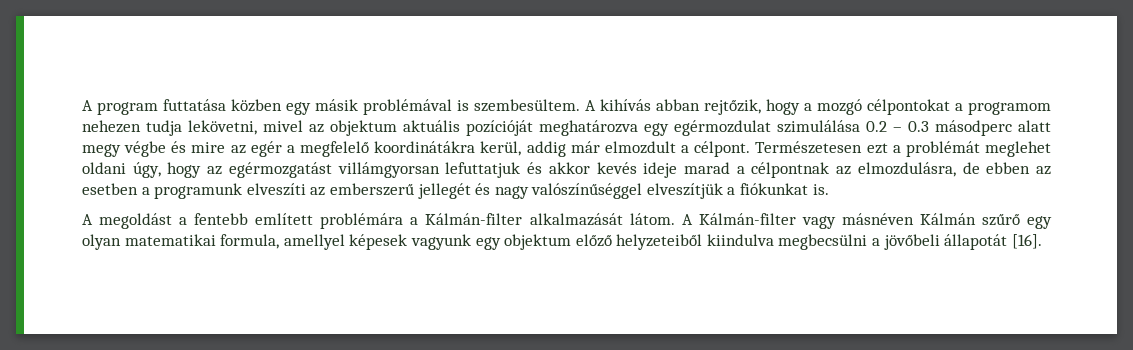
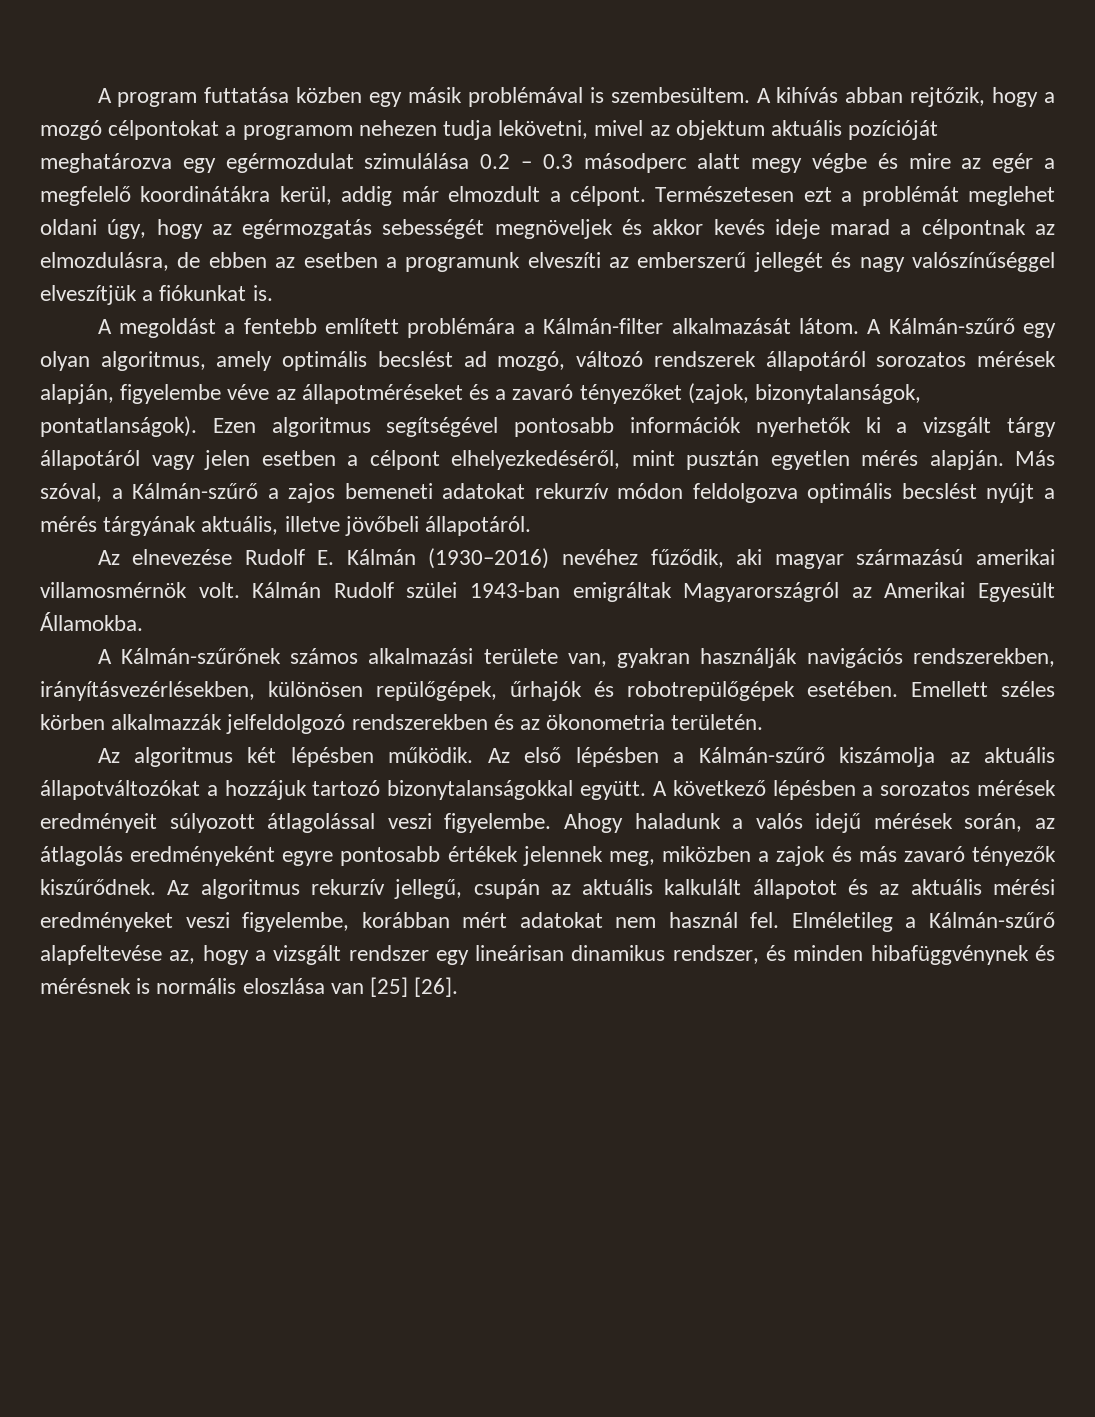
[228,162,521,178] egérmozgatást villámgyorsan lefuttatjuk -> [242,219,613,239] egérmozgatás sebességét megnöveljek
[698,213,1052,229] [82,234,1042,250] Kálmán-filter vagy másnéven Kálmán szűrő egy olyan matematikai formula, amellyel képesek vagyunk egy objektum előző helyzeteiből kiindulva megbecsülni a jövőbeli állapotát [16]. -> [888,318,1056,338] [40,351,1056,371] [40,383,922,404] [40,416,1056,437] [40,450,1055,470] [40,483,1055,503] [40,516,532,536] [97,548,1055,569] [40,582,1055,602] [40,612,143,631] [97,648,1055,668] [40,681,1055,701] [40,714,764,734] [97,747,1055,767] [40,780,1057,800] [40,813,1056,833] [40,846,1057,866] [40,879,1055,899] [40,912,1055,932] [40,945,1055,965] [40,977,459,997] Kálmán-szűrő egy olyan algoritmus, amely optimális becslést ad mozgó, változó rendszerek állapotáról sorozatos mérések alapján, figyelembe véve az állapotméréseket és a zavaró tényezőket (zajok, bizonytalanságok, pontatlanságok). Ezen algoritmus segítségével pontosabb információk nyerhetők ki a vizsgált tárgy állapotáról vagy jelen esetben a célpont elhelyezkedéséről, mint pusztán egyetlen mérés alapján. Más szóval, a Kálmán-szűrő a zajos bemeneti adatokat rekurzív módon feldolgozva optimális becslést nyújt a mérés tárgyának aktuális, illetve jövőbeli állapotáról. // Az elnevezése Rudolf E. Kálmán (1930–2016) nevéhez fűződik, aki magyar származású amerikai villamosmérnök volt. Kálmán Rudolf szülei 1943-ban emigráltak Magyarországról az Amerikai Egyesült Államokba. // A Kálmán-szűrőnek számos alkalmazási területe van, gyakran használják navigációs rendszerekben, irányításvezérlésekben, különösen repülőgépek, űrhajók és robotrepülőgépek esetében. Emellett széles körben alkalmazzák jelfeldolgozó rendszerekben és az ökonometria területén. // Az algoritmus két lépésben működik. Az első lépésben a Kálmán-szűrő kiszámolja az aktuális állapotváltozókat a hozzájuk tartozó bizonytalanságokkal együtt. A következő lépésben a sorozatos mérések eredményeit súlyozott átlagolással veszi figyelembe. Ahogy haladunk a valós idejű mérések során, az átlagolás eredményeként egyre pontosabb értékek jelennek meg, miközben a zajok és más zavaró tényezők kiszűrődnek. Az algoritmus rekurzív jellegű, csupán az aktuális kalkulált állapotot és az aktuális mérési eredményeket veszi figyelembe, korábban mért adatokat nem használ fel. Elméletileg a Kálmán-szűrő alapfeltevése az, hogy a vizsgált rendszer egy lineárisan dinamikus rendszer, és minden hibafüggvénynek és mérésnek is normális eloszlása van [25] [26].

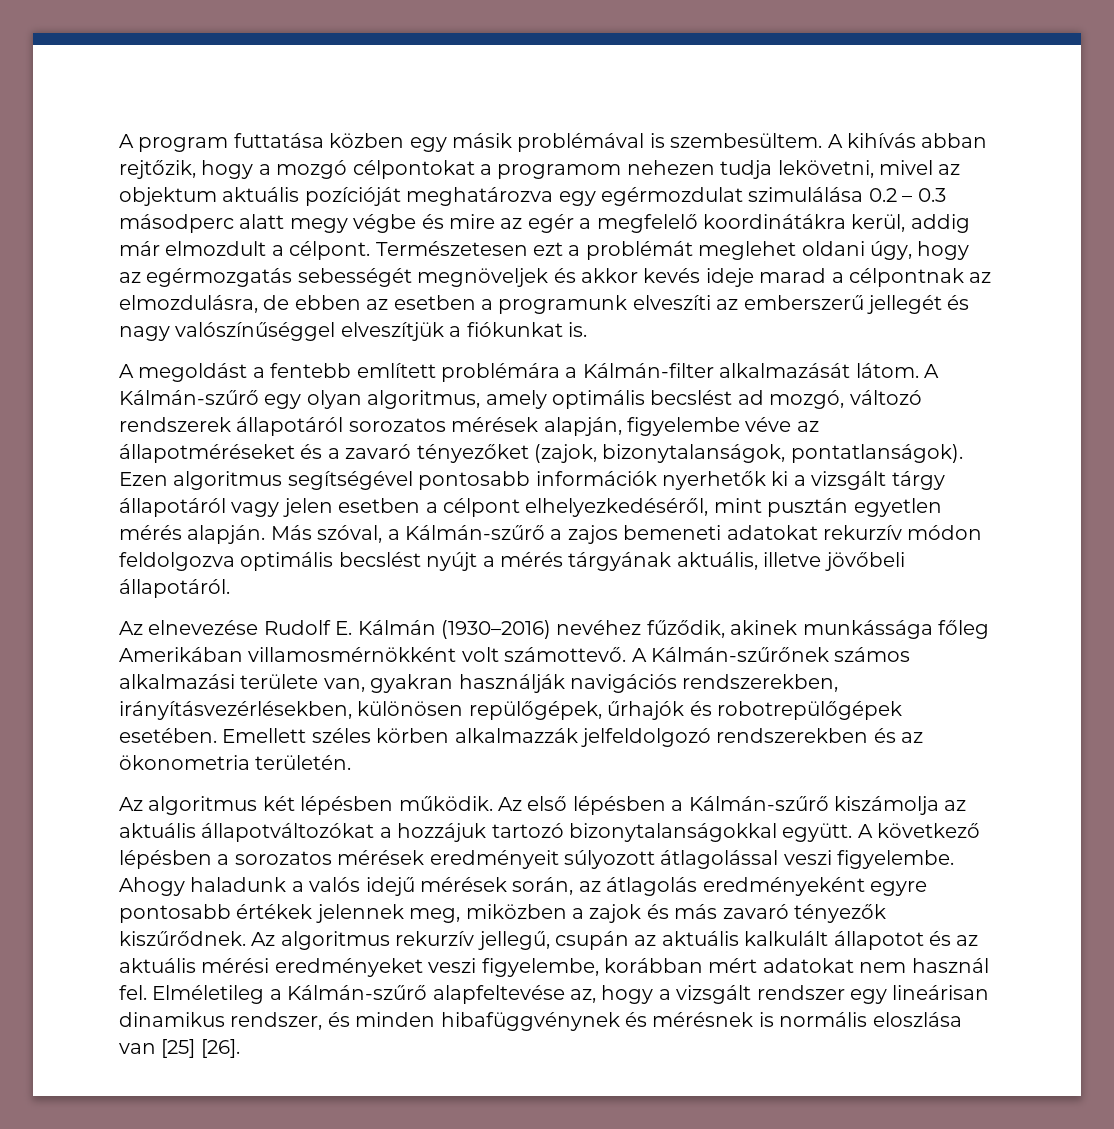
[736,549,1055,569] [40,582,1055,602] [40,612,143,631] aki magyar származású amerikai villamosmérnök volt. Kálmán Rudolf szülei 1943-ban emigráltak Magyarországról az Amerikai Egyesült Államokba. // -> [730,620,989,639] [119,647,627,662] akinek munkássága főleg Amerikában villamosmérnökként volt számottevő.

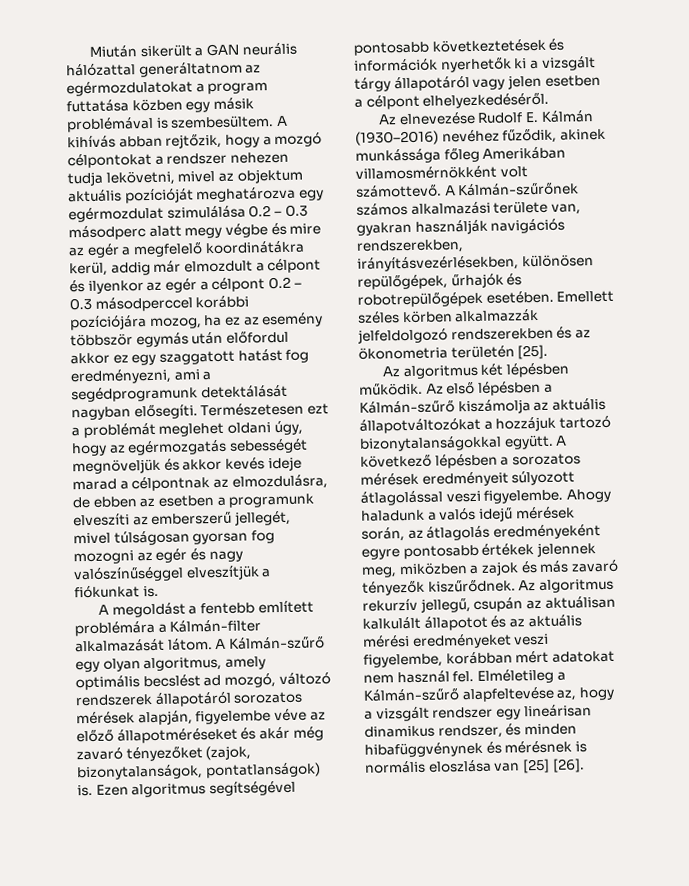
[119,134,134,148] A -> [88,42,297,58] [66,61,262,78] [66,80,205,97] Miután sikerült a GAN neurális hálózattal generáltatnom az egérmozdulatokat a
[497,164,622,179] programom -> [166,152,228,165] rendszer
[289,241,371,260] célpont. -> [267,258,322,274] [69,276,302,294] [69,295,250,312] [69,312,324,331] [70,330,289,348] [70,348,310,366] [70,368,213,385] [71,384,288,403] [71,404,198,421] célpont és ilyenkor az egér a célpont 0.2 – 0.3 másodperccel korábbi pozíciójára mozog, ha ez az esemény többször egymás után előfordul akkor ez egy szaggatott hatást fog eredményezni, ami a segédprogramunk detektálását nagyban elősegíti.
[417,268,549,287] megnöveljek -> [72,458,161,475] megnöveljük
[866,295,942,314] jellegét -> [233,510,291,526] [73,530,275,546] [73,548,188,565] jellegét, mivel túlságosan gyorsan fog mozogni az egér
(819, 426) none -> [76,729,114,743] előző
[327,448,340,459] a -> [258,726,324,741] akár még
[790,444,963,463] pontatlanságok). -> [204,762,321,779] [77,784,93,797] pontatlanságok) is.
(531, 480) none -> [431,38,565,53] következtetések és
[525,498,942,517] [119,525,983,544] [119,552,905,571] [119,579,230,598] elhelyezkedéséről, mint pusztán egyetlen mérés alapján. Más szóval, a Kálmán-szűrő a zajos bemeneti adatokat rekurzív módon feldolgozva optimális becslést nyújt a mérés tárgyának aktuális, illetve jövőbeli állapotáról. -> [422,92,550,109] elhelyezkedéséről.
[255,755,352,770] területén. -> [450,344,549,360] területén [25].
[661,931,739,946] aktuális -> [544,595,616,609] aktuálisan

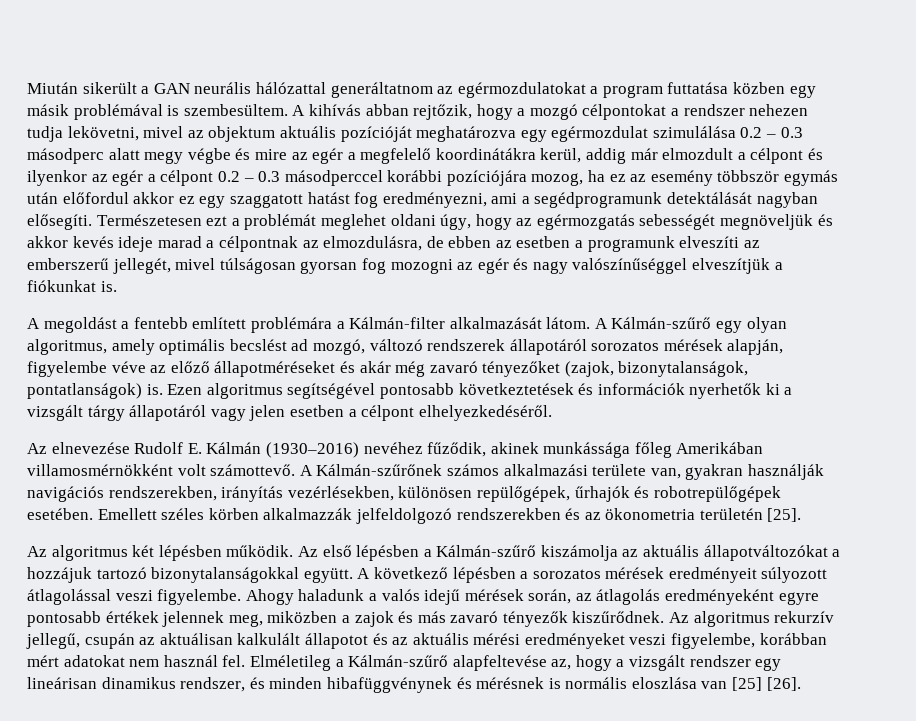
[357,255,519,272] irányításvezérlésekben, -> [221,486,394,502] irányítás vezérlésekben,

